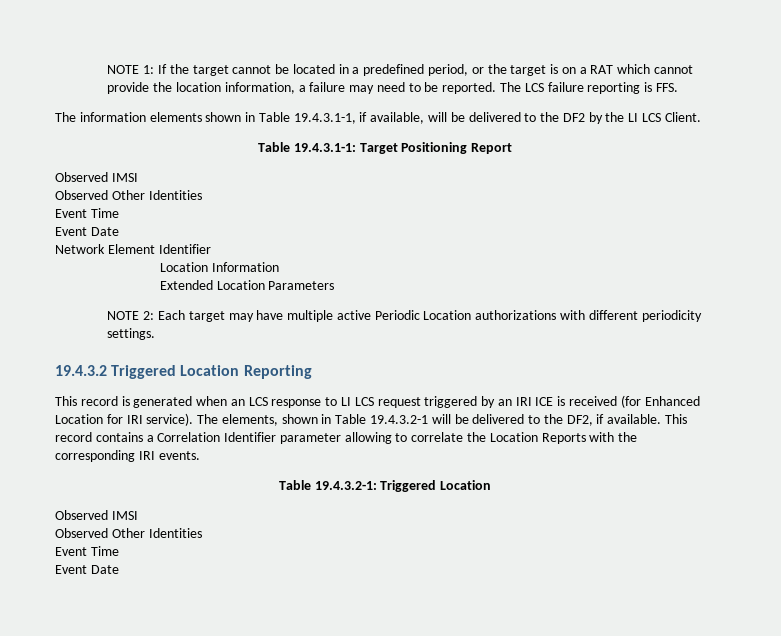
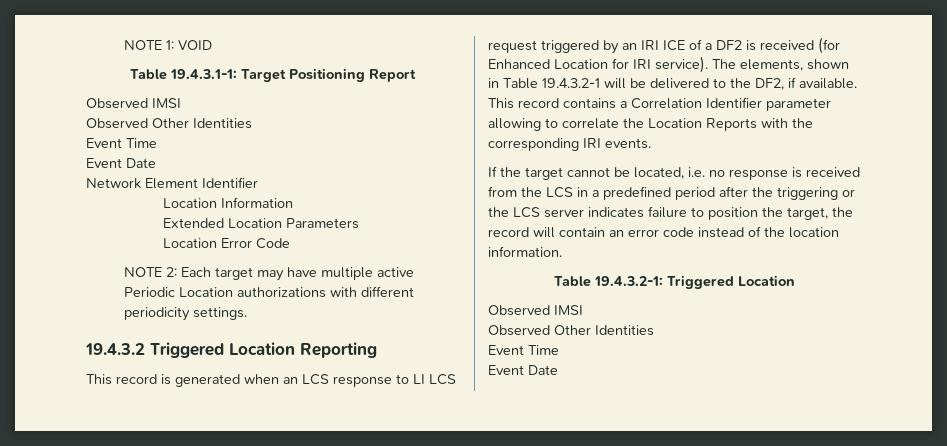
[157,64,693,76] [107,82,678,94] [55,112,701,124] If the target cannot be located in a predefined period, or the target is on a RAT which cannot provide the location information, a failure may need to be reported. The LCS failure reporting is FFS. // The information elements shown in Table 19.4.3.1-1, if available, will be delivered to the DF2 by the LI LCS Client. -> [178,40,213,50] VOID
(335, 285) none -> [162,238,290,249] // Location Error Code
(554, 401) none -> [689,39,742,50] of a DF2
(200, 455) none -> [488,166,860,180] [488,186,855,200] [488,206,853,220] [488,226,839,238] [488,246,562,257] // If the target cannot be located, i.e. no response is received from the LCS in a predefined period after the triggering or the LCS server indicates failure to position the target, the record will contain an error code instead of the location information.

